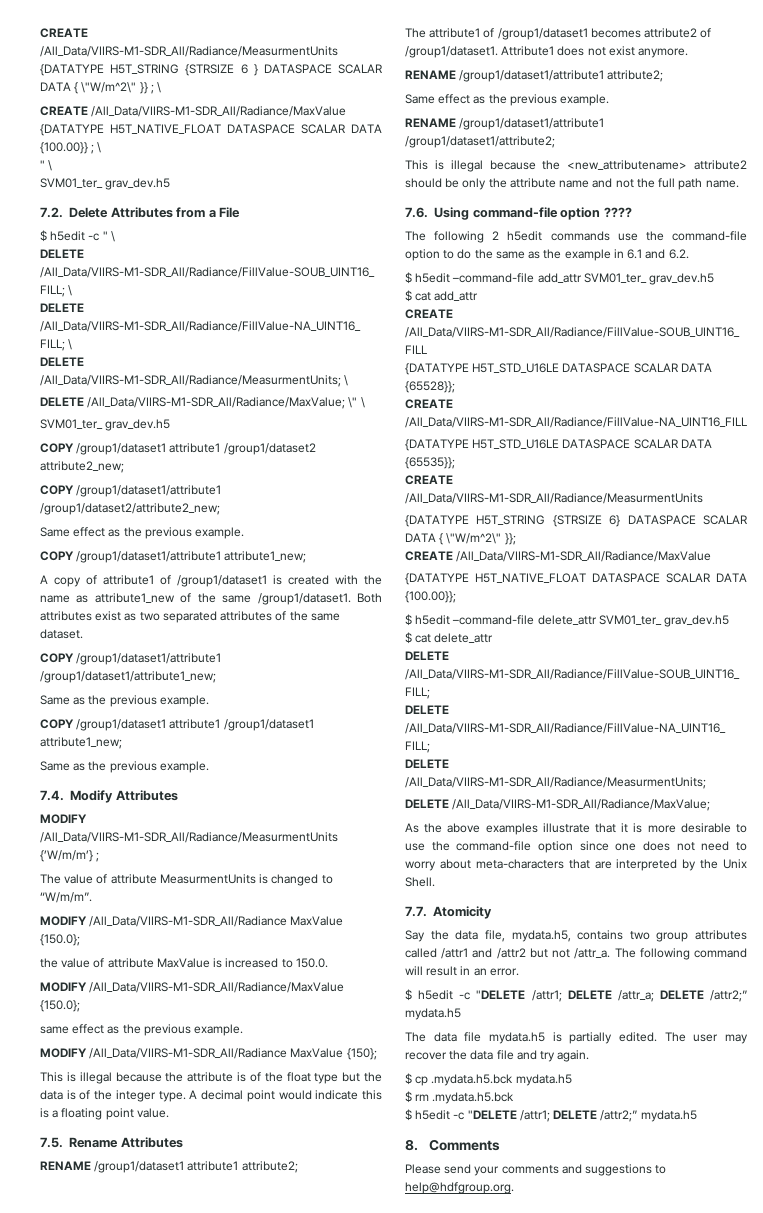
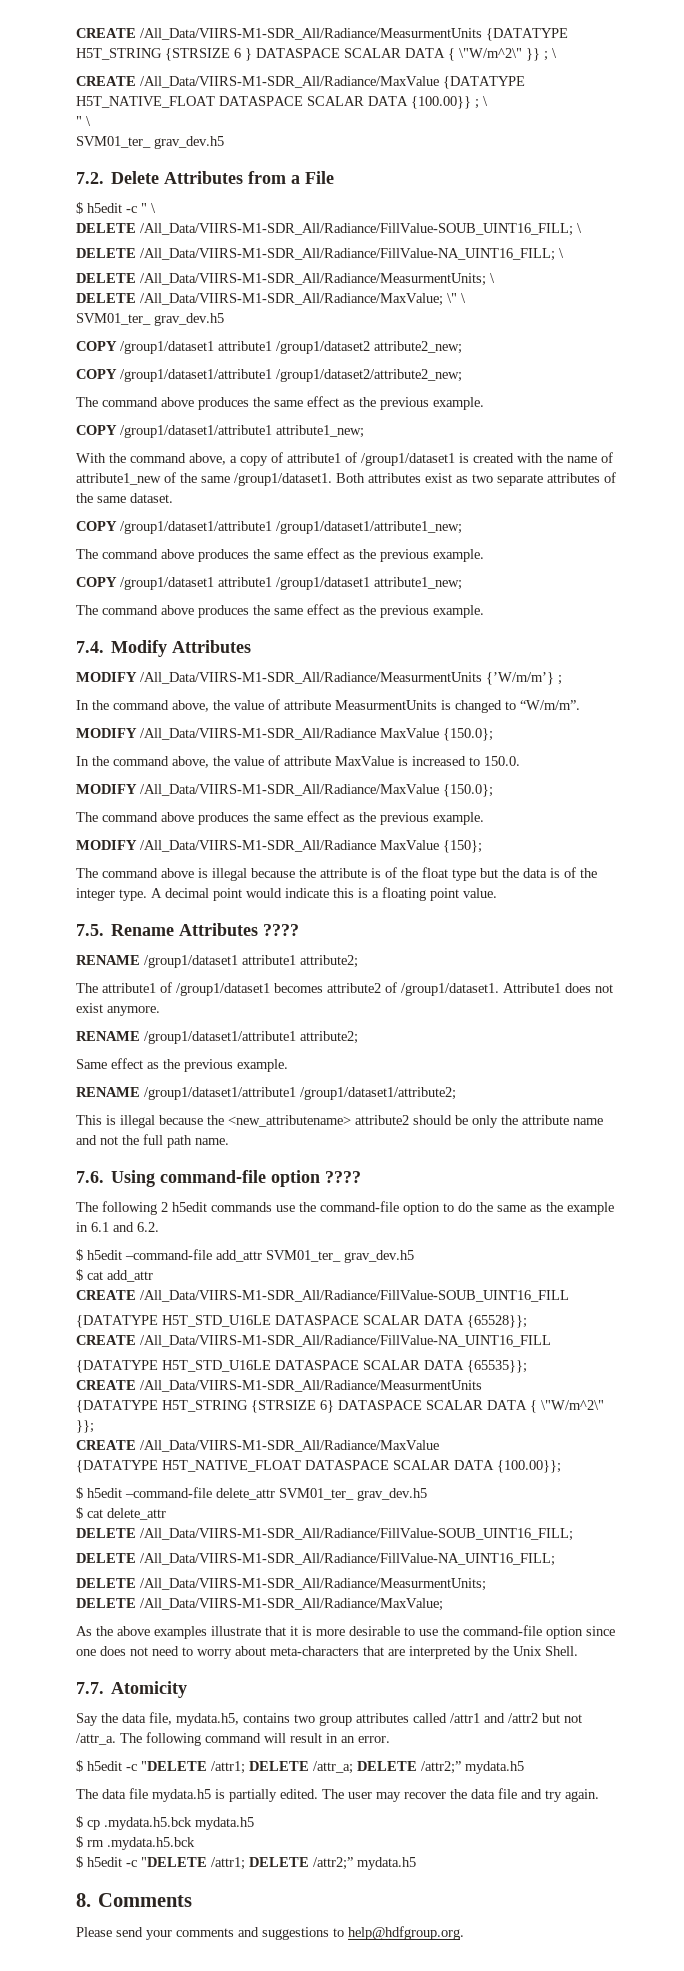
[40,527,70,537] Same -> [76,397,303,410] The command above produces the same
[40,575,48,584] A -> [76,453,237,465] With the command above, a
[76,595,89,603] as -> [601,452,613,463] of
[162,611,217,623] separated -> [497,474,543,486] separate
[40,695,70,705] Same -> [76,548,339,562] The command above produces the same effect
[40,761,70,771] Same -> [76,604,339,618] The command above produces the same effect
[40,874,61,884] The -> [76,700,230,712] In the command above, the
(80, 940) none -> [76,756,209,768] In the command above,
(80, 1006) none -> [76,812,270,825] The command above produces the
[40,1072,63,1082] This -> [76,868,194,878] The command above
(183, 1142) none -> [263,924,300,936] ????

